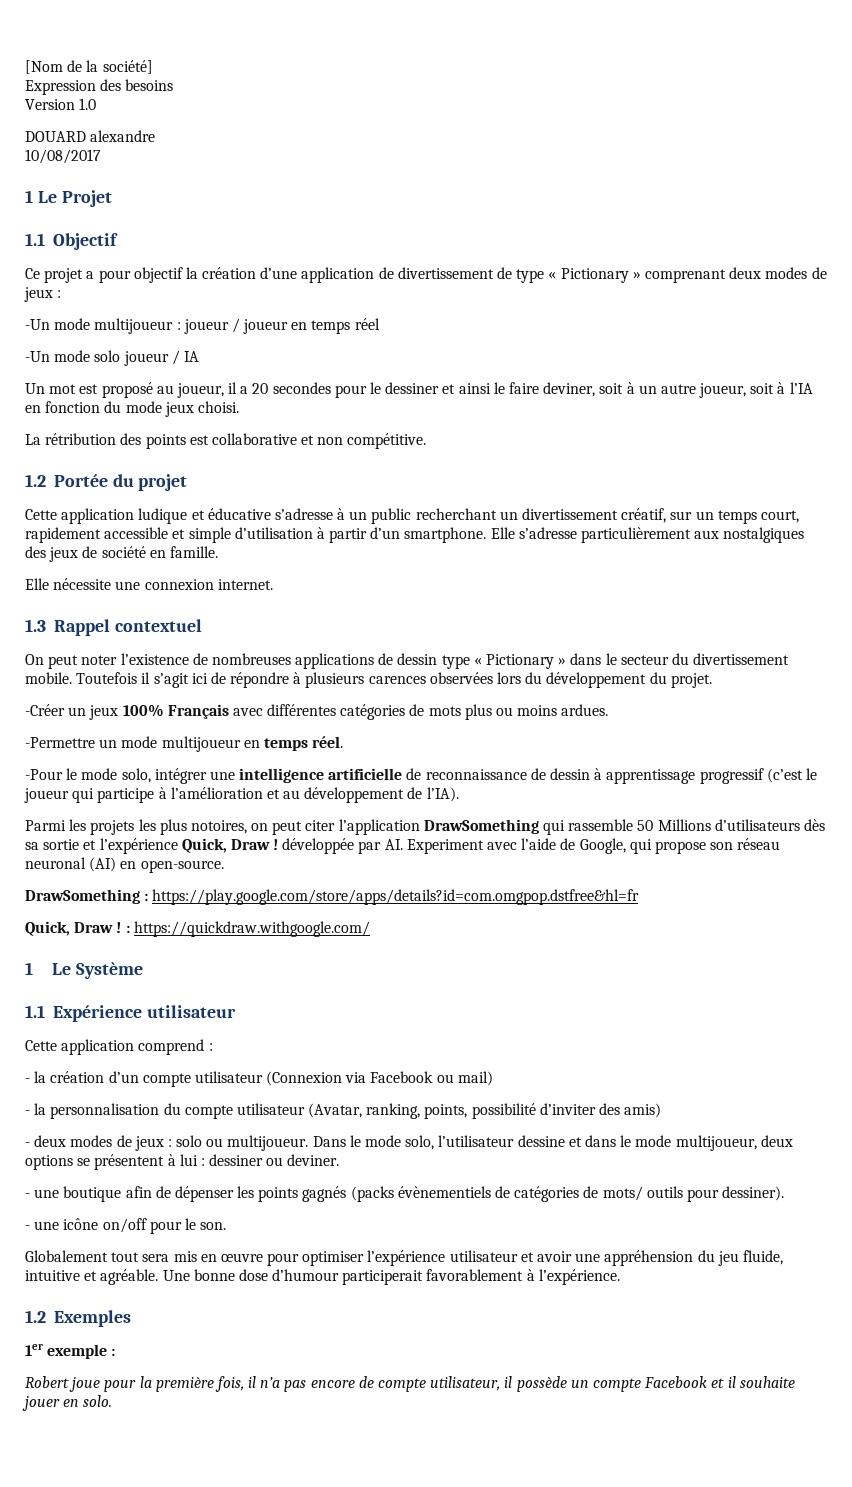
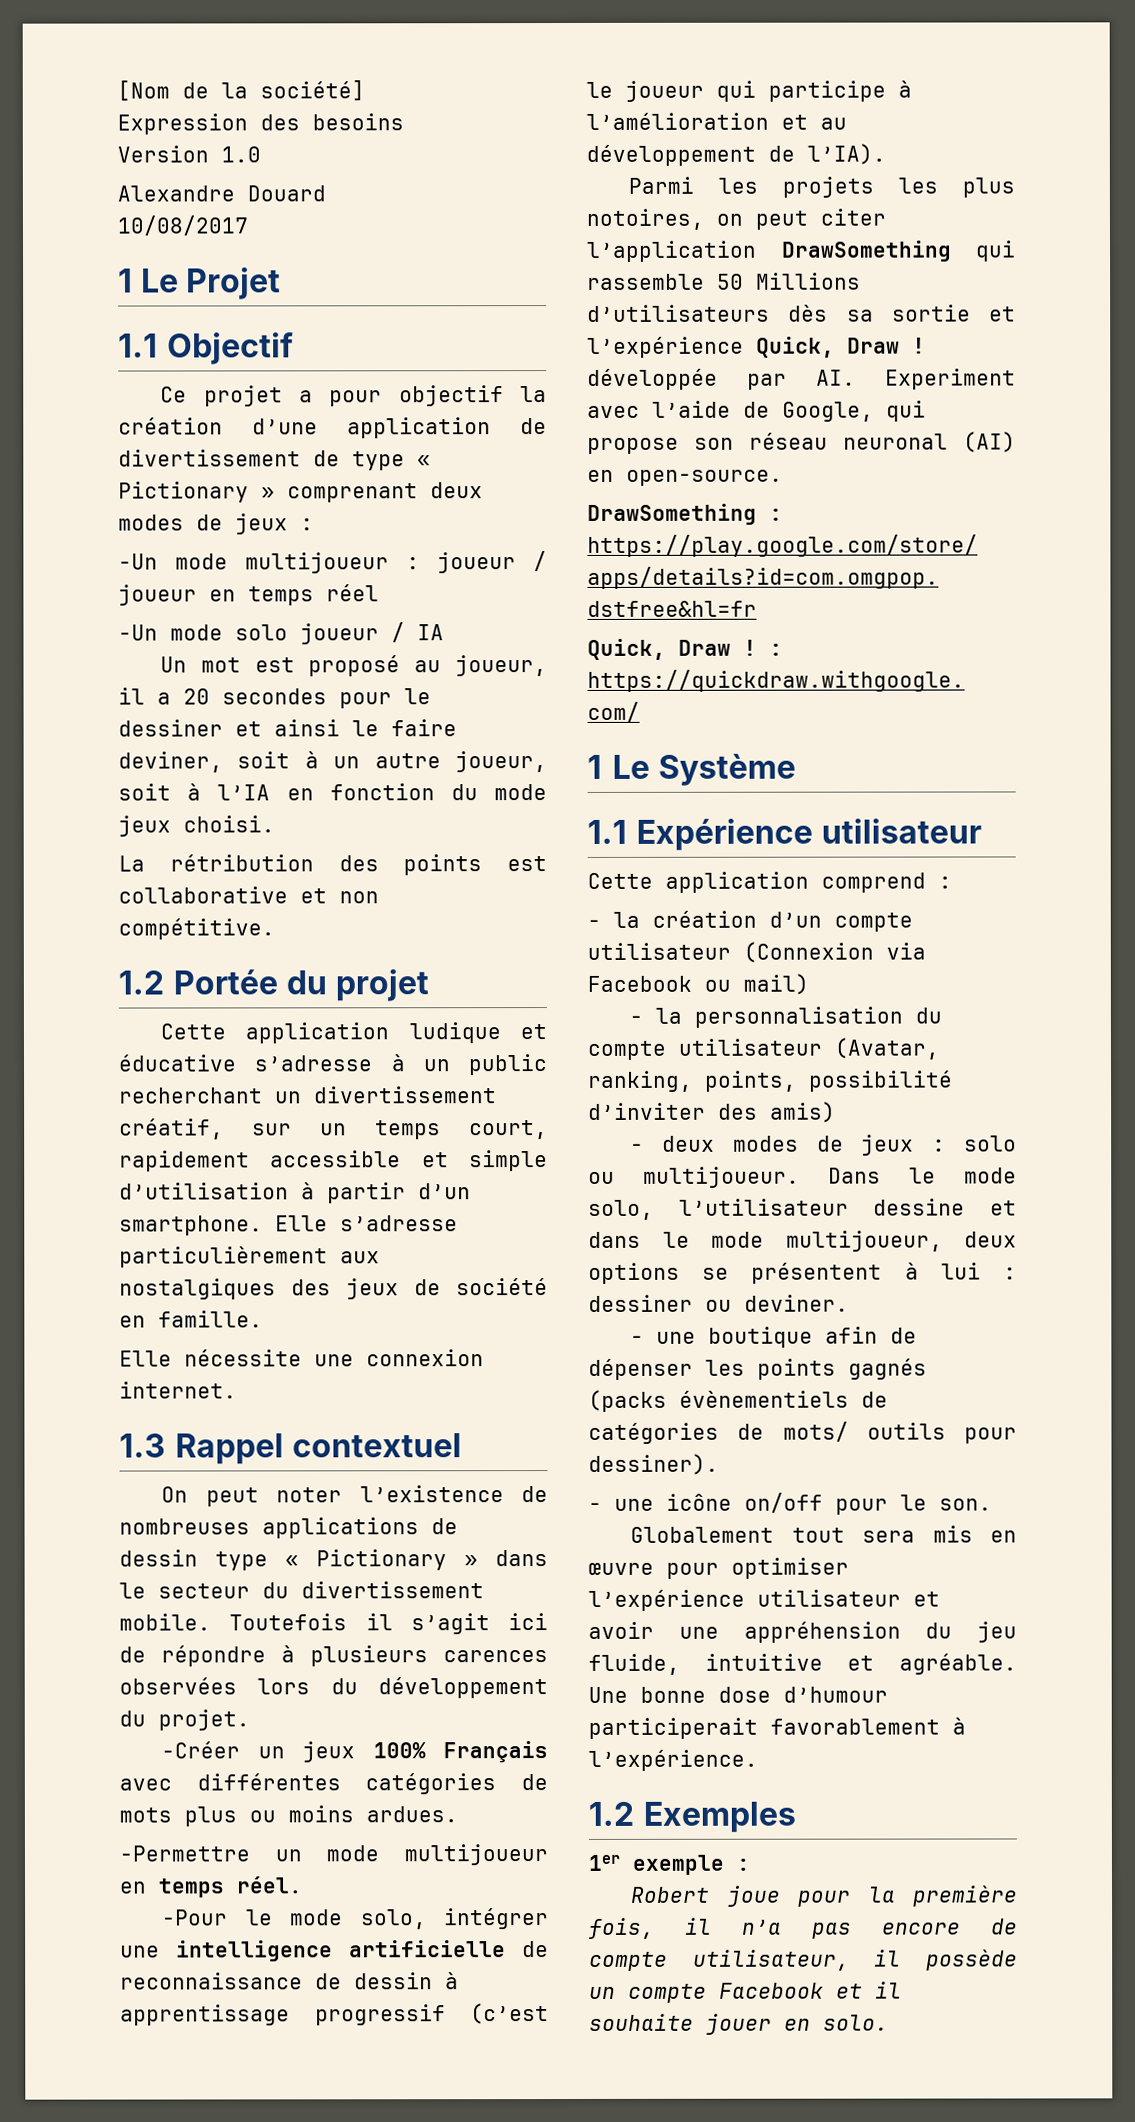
[25,130,156,142] DOUARD alexandre -> [117,185,326,202] Alexandre Douard

